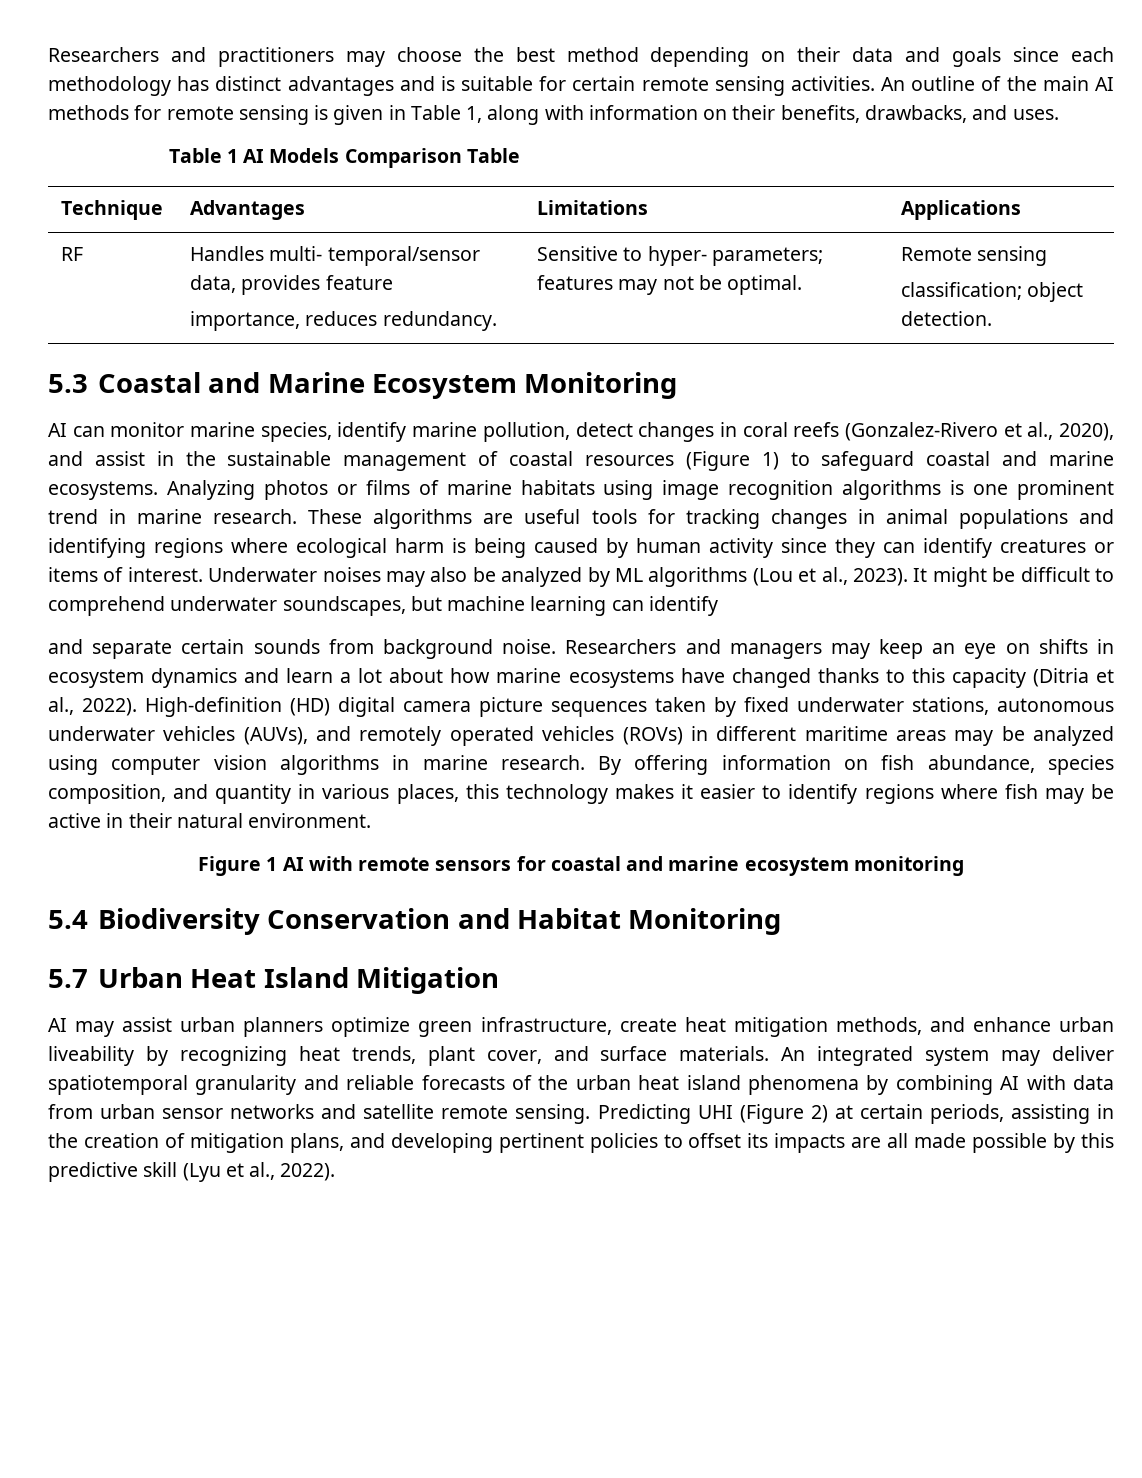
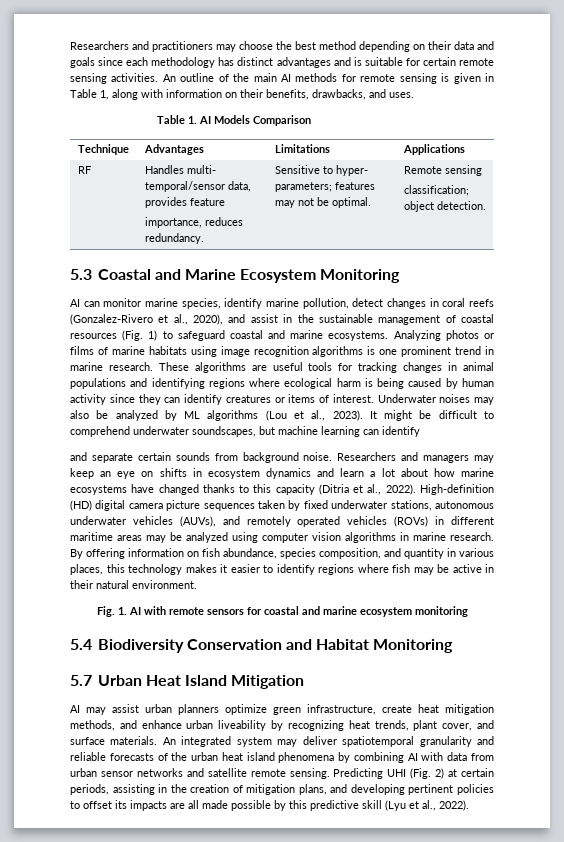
[226,149,238,163] 1 -> [188,116,198,124] 1.
[466,148,520,163] Table -> (312, 120) none
[685,451,750,471] (Figure -> [122,330,144,341] (Fig.
[198,856,278,876] Figure 1 -> [96,606,127,617] Fig. 1.
[739,1104,804,1124] (Figure -> [410,768,432,779] (Fig.

